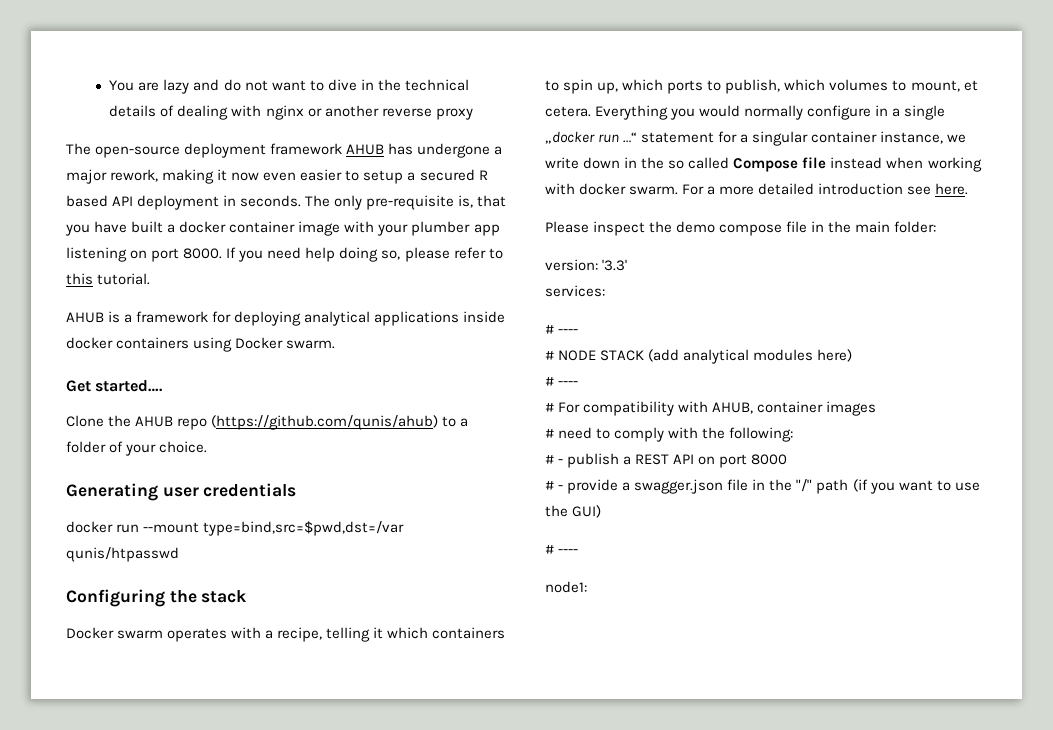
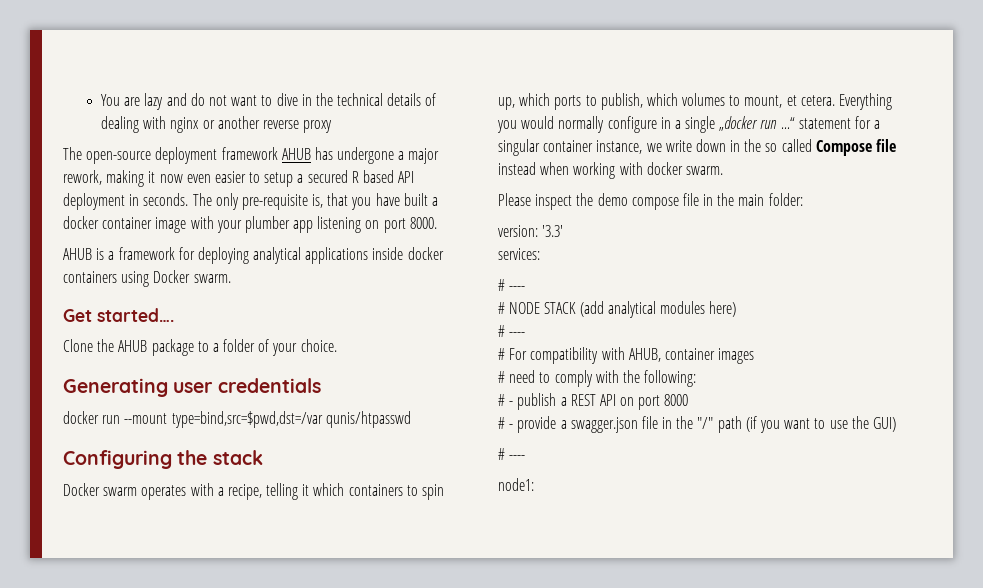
[226,247,503,262] [66,273,151,285] If you need help doing so, please refer to this tutorial. -> (437, 223) none
[177,415,439,430] repo (https://github.com/qunis/ahub) -> [151,339,194,356] package
[682,183,969,195] For a more detailed introduction see here. -> (723, 170) none

